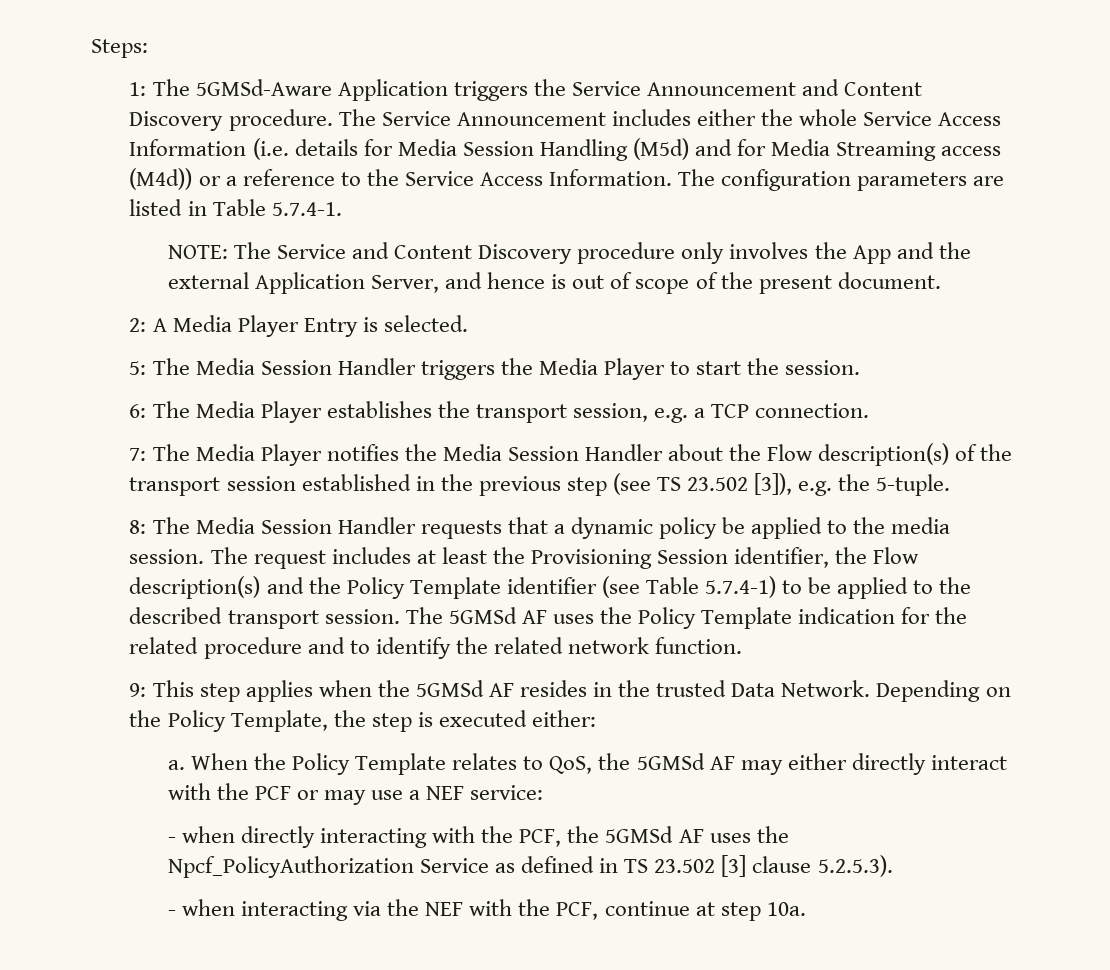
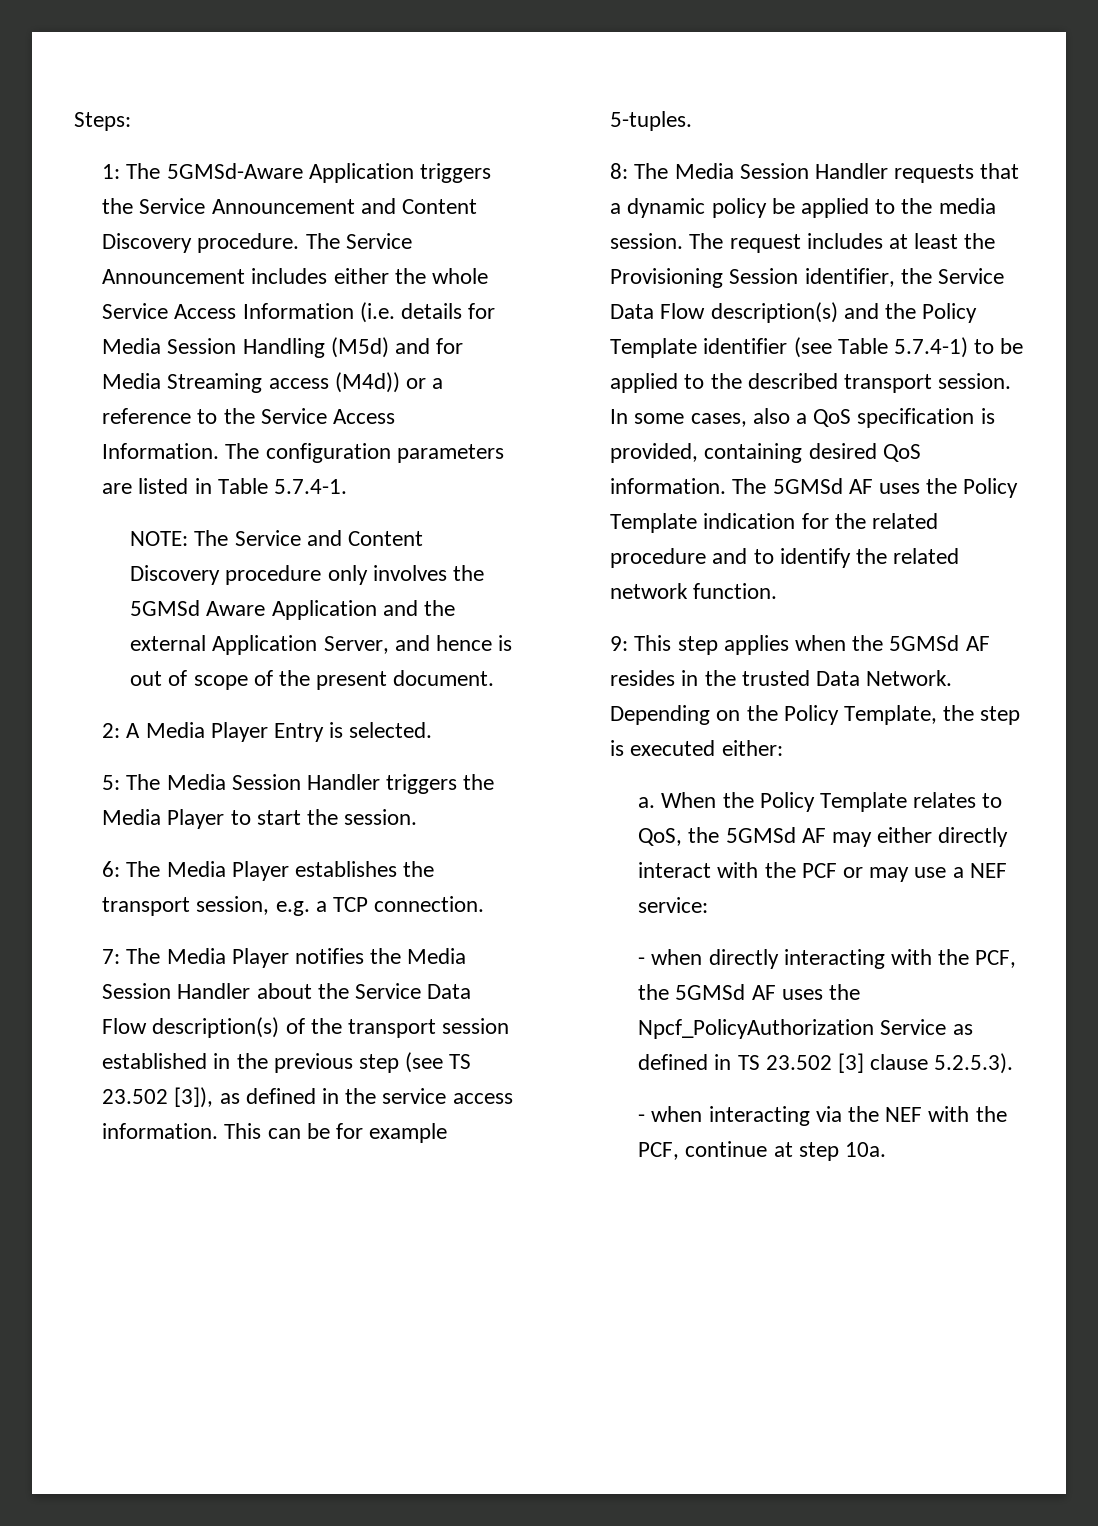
[852,245,891,264] App -> [130,600,377,620] 5GMSd Aware Application
(762, 452) none -> [354,983,472,999] Service Data
[798,474,951,496] e.g. the 5-tuple. -> [219,1088,513,1104] [102,1123,448,1143] [610,111,693,131] as defined in the service access information. This can be for example 5-tuples.
(868, 555) none -> [937,268,1004,284] [610,304,655,319] Service Data
(400, 616) none -> [610,408,995,428] [610,443,921,463] [610,478,727,494] In some cases, also a QoS specification is provided, containing desired QoS information.

